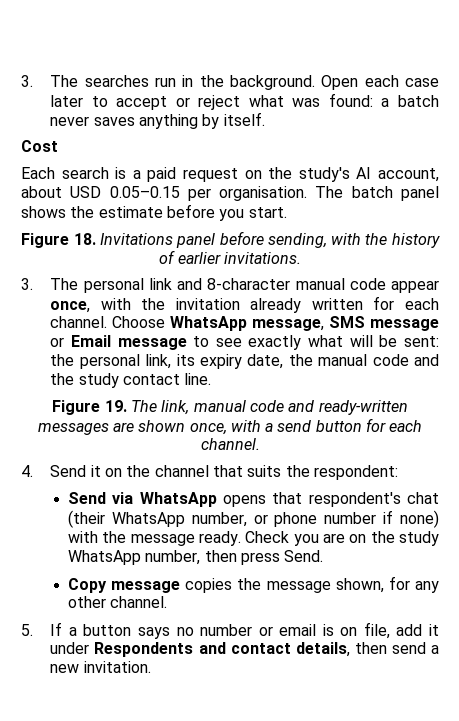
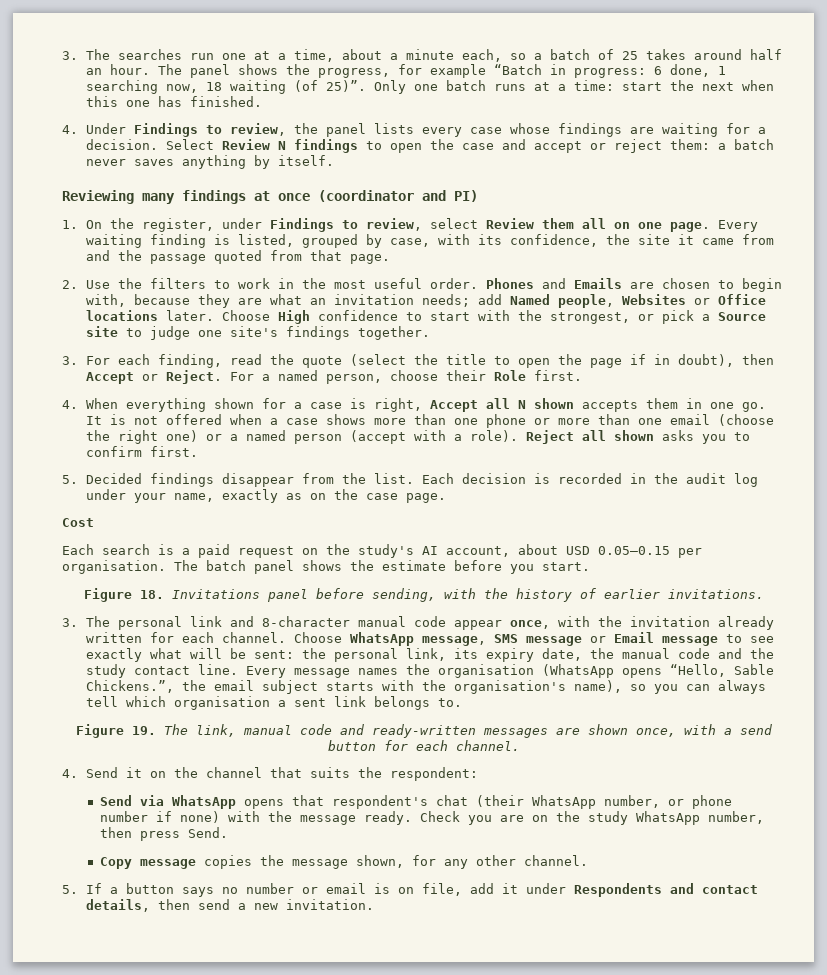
[182,75,439,90] [50,93,373,110] in the background. Open each case later to accept or reject what was found: -> [221,49,782,62] [85,64,726,78] [85,80,774,94] [85,96,262,107] [62,123,766,137] [85,139,710,153] one at a time, about a minute each, so a batch of 25 takes around half an hour. The panel shows the progress, for example “Batch in progress: 6 done, 1 searching now, 18 waiting (of 25)”. Only one batch runs at a time: start the next when this one has finished. // 4. Under Findings to review, the panel lists every case whose findings are waiting for a decision. Select Review N findings to open the case and accept or reject them:
(265, 119) none -> [62,190,478,204] [62,218,758,232] [85,234,774,248] [85,250,390,264] [62,278,782,292] [85,294,766,308] [85,310,766,324] [85,326,430,340] [62,354,774,368] [85,370,582,384] [62,398,766,412] [85,414,774,428] [85,430,750,444] [85,446,198,457] [62,473,758,487] [85,489,446,503] // Reviewing many findings at once (coordinator and PI) // 1. On the register, under Findings to review, select Review them all on one page. Every waiting finding is listed, grouped by case, with its confidence, the site it came from and the passage quoted from that page. // 2. Use the filters to work in the most useful order. Phones and Emails are chosen to begin with, because they are what an invitation needs; add Named people, Websites or Office locations later. Choose High confidence to start with the strongest, or pick a Source site to judge one site's findings together. // 3. For each finding, read the quote (select the title to open the page if in doubt), then Accept or Reject. For a named person, choose their Role first. // 4. When everything shown for a case is right, Accept all N shown accepts them in one go. It is not offered when a case shows more than one phone or more than one email (choose the right one) or a named person (accept with a role). Reject all shown asks you to confirm first. // 5. Decided findings disappear from the list. Each decision is recorded in the audit log under your name, exactly as on the case page.
(212, 379) none -> [245,664,774,678] [85,680,766,694] [85,696,462,710] Every message names the organisation (WhatsApp opens “Hello, Sable Chickens.”, the email subject starts with the organisation's name), so you can always tell which organisation a sent link belongs to.

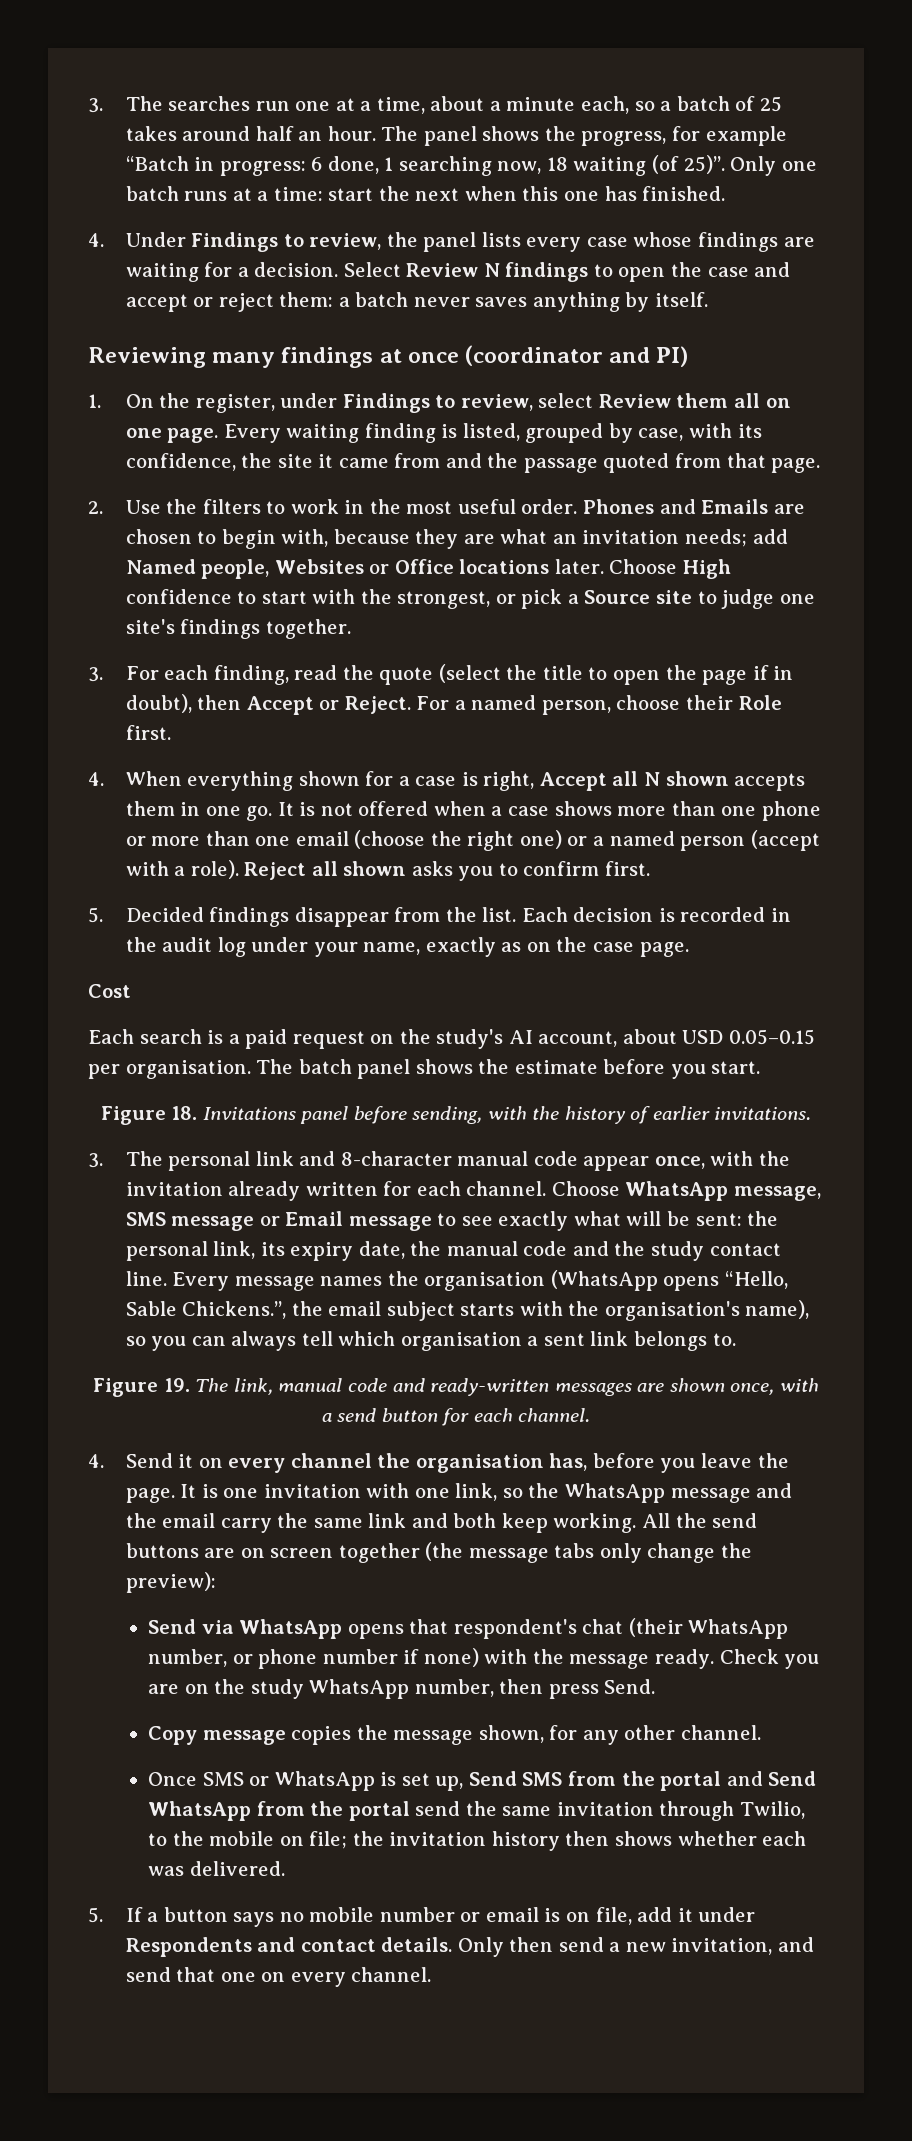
[173,767,478,781] the channel that suits the respondent: -> [228,1453,789,1473] [125,1483,793,1503] [125,1513,758,1533] [125,1542,752,1563] [125,1572,216,1593] every channel the organisation has, before you leave the page. It is one invitation with one link, so the WhatsApp message and the email carry the same link and both keep working. All the send buttons are on screen together (the message tabs only change the preview):
(588, 860) none -> [148,1771,817,1791] [148,1801,806,1821] [148,1831,807,1851] [148,1861,285,1876] // Once SMS or WhatsApp is set up, Send SMS from the portal and Send WhatsApp from the portal send the same invitation through Twilio, to the mobile on file; the invitation history then shows whether each was delivered.
(238, 890) none -> [309,1907,375,1922] mobile
[85,899,150,912] details, -> [381,1937,504,1957] details. Only
[285,899,374,910] invitation. -> [671,1937,814,1955] [125,1967,432,1987] invitation, and send that one on every channel.

